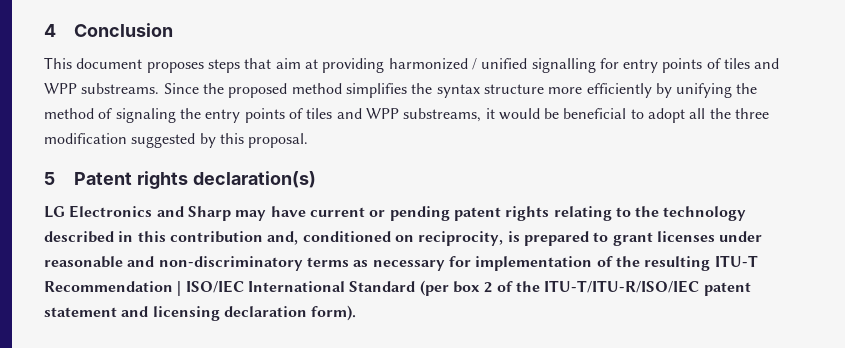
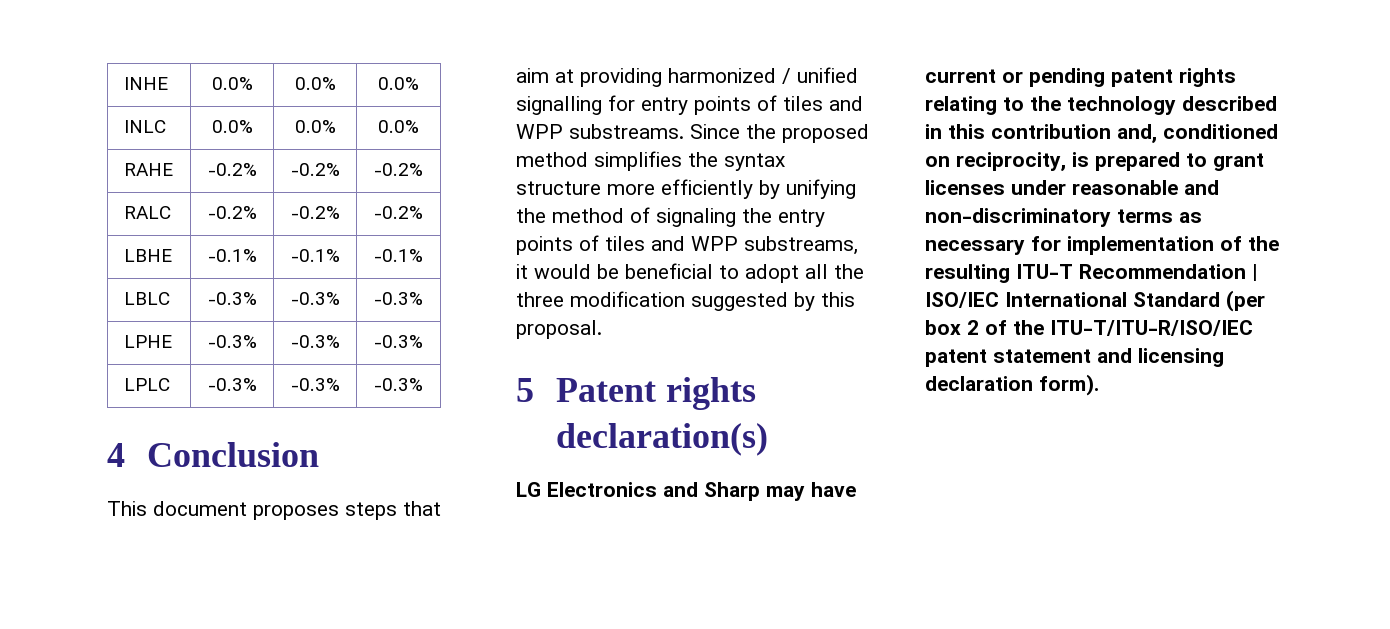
(44, 30) none -> [123,77,168,90] [211,77,253,90] [294,77,336,90] [378,77,419,90] [123,120,166,133] [211,120,253,133] [294,120,336,133] [378,120,419,133] [123,163,173,176] [207,163,257,176] [290,163,340,176] [374,163,423,176] [123,206,171,219] [207,206,257,219] [290,206,340,219] [374,206,423,219] [123,249,172,262] [207,249,257,262] [290,249,340,262] [374,249,423,262] [123,292,170,305] [207,292,257,305] [290,292,340,305] [374,292,423,305] [123,335,172,348] [207,335,257,348] [290,335,340,348] [374,335,423,348] [123,378,170,391] [207,378,257,391] [290,378,340,391] [374,378,423,391] INHE | 0.0% | 0.0% | 0.0% // INLC | 0.0% | 0.0% | 0.0% // RAHE | -0.2% | -0.2% | -0.2% // RALC | -0.2% | -0.2% | -0.2% // LBHE | -0.1% | -0.1% | -0.1% // LBLC | -0.3% | -0.3% | -0.3% // LPHE | -0.3% | -0.3% | -0.3% // LPLC | -0.3% | -0.3% | -0.3% //

